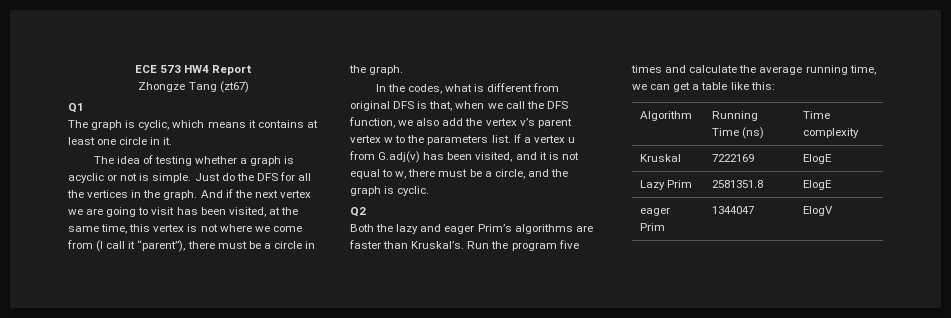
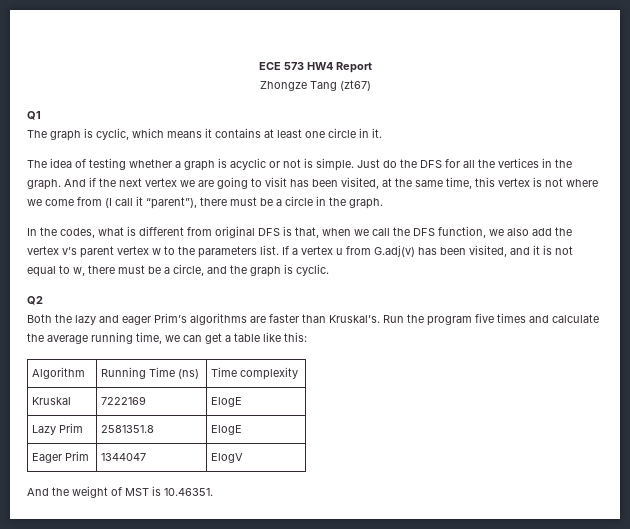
[639,207,670,216] eager -> [32,453,63,463] Eager
(833, 211) none -> [27,486,213,498] // And the weight of MST is 10.46351.

